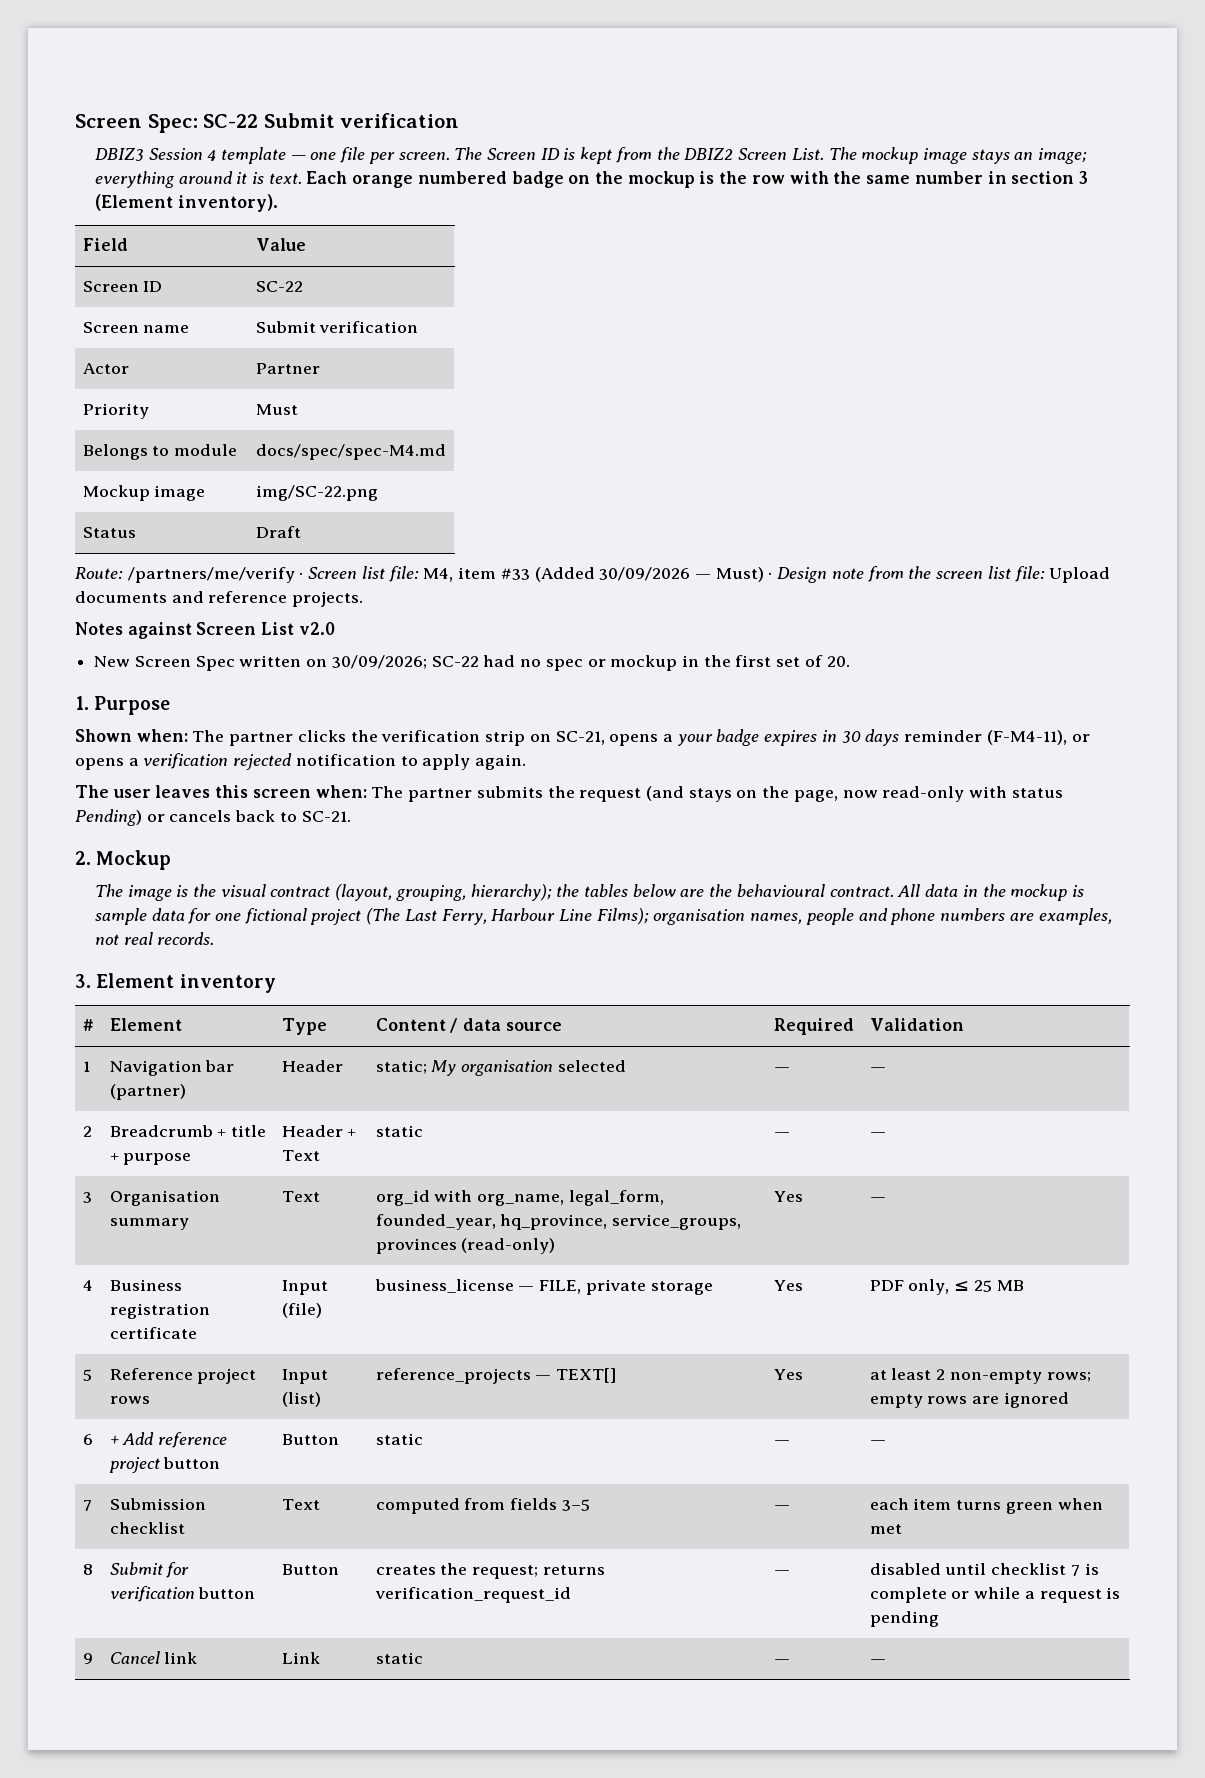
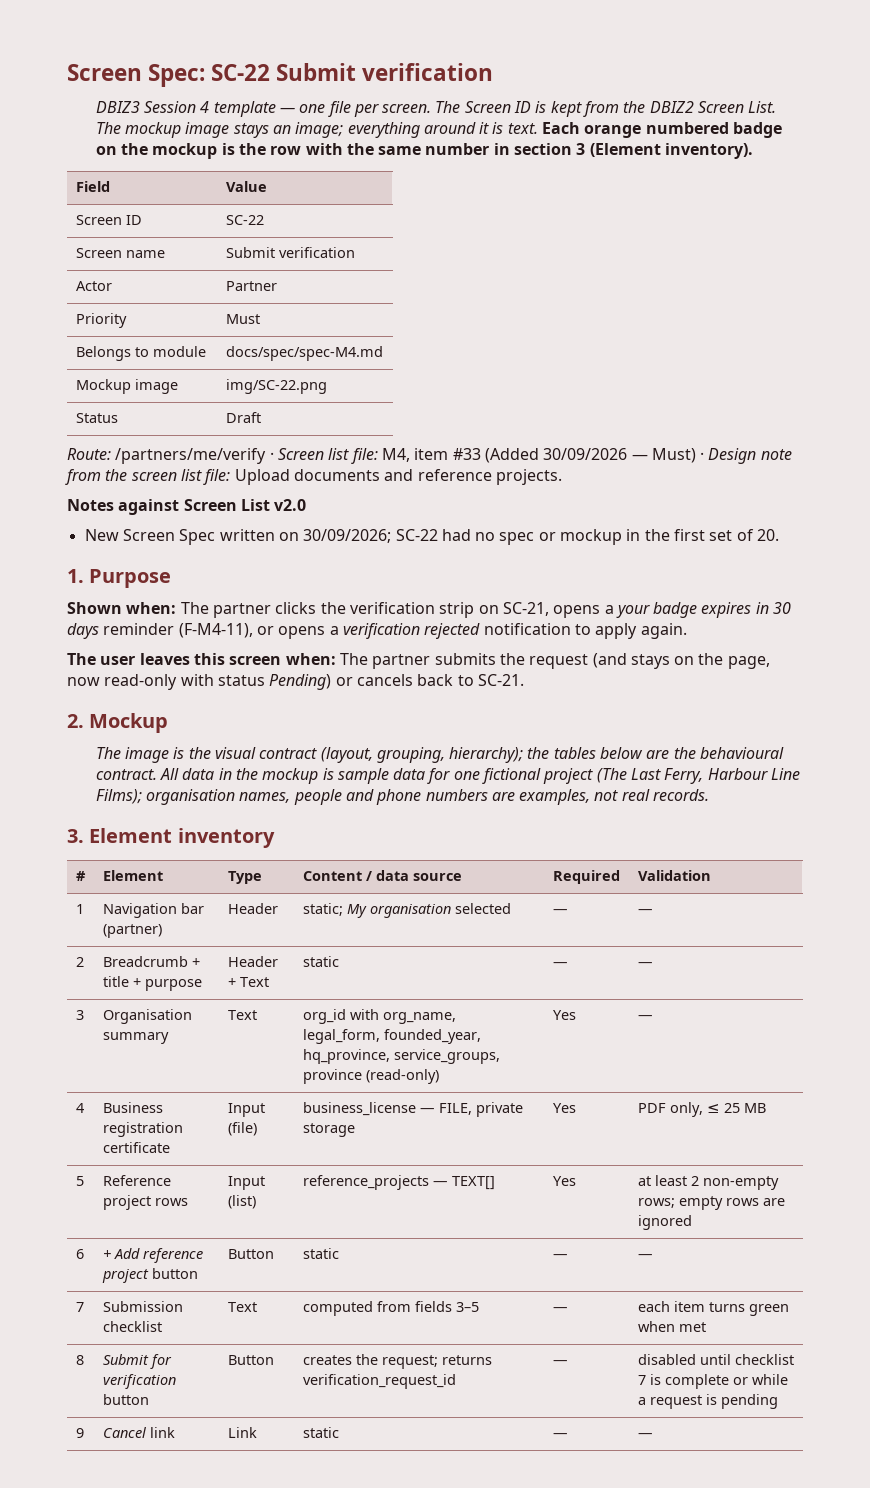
[375,1238,457,1254] provinces -> [302,1069,362,1084] province

